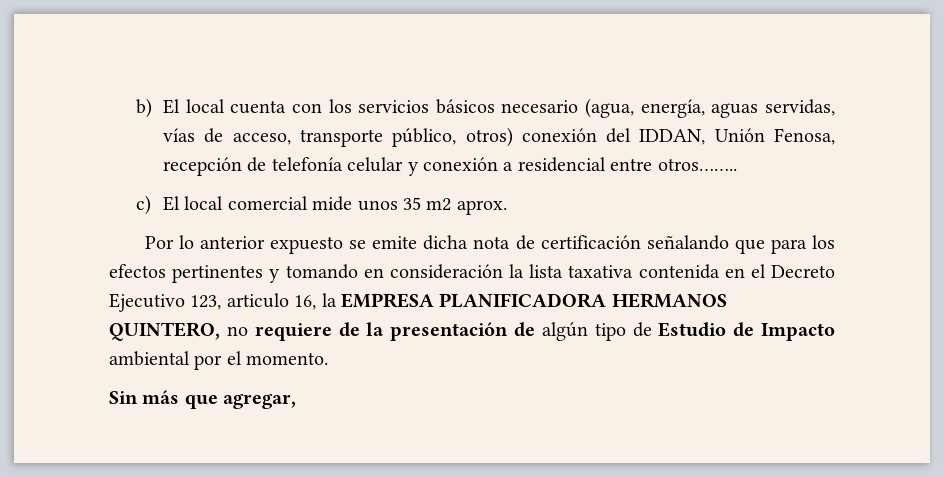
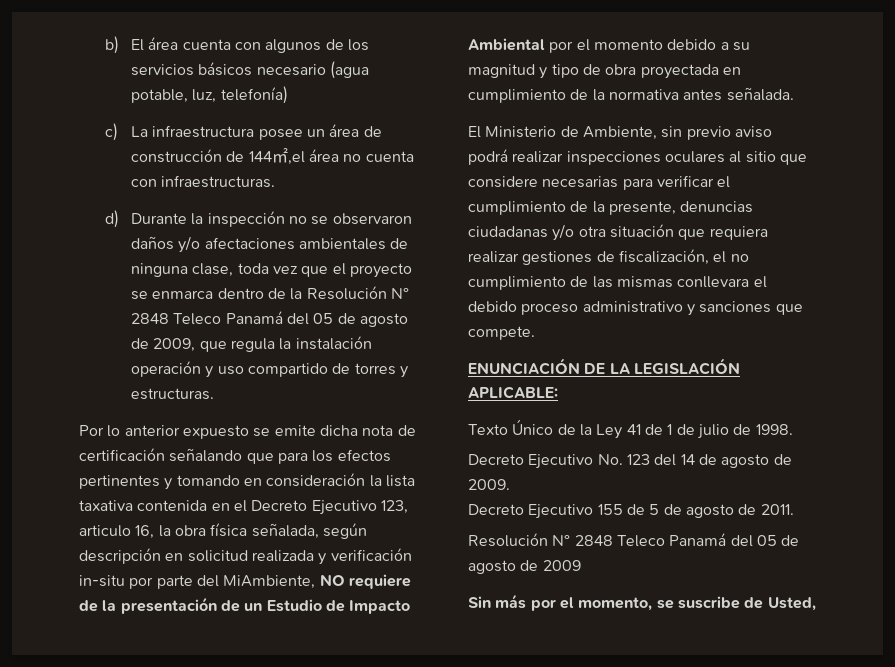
[185,99,322,114] local cuenta con -> [148,37,344,53] área cuenta con algunos de
[585,98,835,118] [163,127,835,147] [163,157,737,176] [136,195,507,215] (agua, energía, aguas servidas, vías de acceso, transporte público, otros) conexión del IDDAN, Unión Fenosa, recepción de telefonía celular y conexión a residencial entre otros…….. // c) El local comercial mide unos 35 m2 aprox. -> [330,61,370,79] [131,86,288,104] [105,123,382,141] [131,148,414,165] [131,175,276,188] [105,210,412,228] [131,236,409,253] [131,263,413,278] [131,286,410,300] [131,311,409,327] [131,336,372,352] [131,361,409,378] [131,388,215,400] (agua potable, luz, telefonía) // c) La infraestructura posee un área de construcción de 144㎡,el área no cuenta con infraestructuras. // d) Durante la inspección no se observaron daños y/o afectaciones ambientales de ninguna clase, toda vez que el proyecto se enmarca dentro de la Resolución N° 2848 Teleco Panamá del 05 de agosto de 2009, que regula la instalación operación y uso compartido de torres y estructuras.
[341,293,727,308] [109,322,248,341] EMPRESA PLANIFICADORA HERMANOS QUINTERO, no -> [174,523,367,539] [79,548,412,565] [79,574,345,589] obra física señalada, según descripción en solicitud realizada y verificación in-situ por parte del MiAmbiente, NO
[541,322,652,341] algún tipo de -> [244,603,263,611] un
[109,351,329,370] [109,390,297,409] ambiental por el momento. // Sin más que agregar, -> [468,38,750,53] [468,64,741,79] [468,87,794,103] [468,126,772,140] [468,149,807,165] [468,175,731,190] [468,201,754,215] [468,224,768,241] [468,249,749,265] [468,276,767,290] [468,301,803,316] [468,326,535,340] [468,358,740,375] [468,386,558,399] [468,419,793,439] [468,454,792,469] [468,479,510,490] [468,504,794,519] [468,533,800,547] [468,560,581,574] [468,594,816,611] Ambiental por el momento debido a su magnitud y tipo de obra proyectada en cumplimiento de la normativa antes señalada. // El Ministerio de Ambiente, sin previo aviso podrá realizar inspecciones oculares al sitio que considere necesarias para verificar el cumplimiento de la presente, denuncias ciudadanas y/o otra situación que requiera realizar gestiones de fiscalización, el no cumplimiento de las mismas conllevara el debido proceso administrativo y sanciones que compete. // ENUNCIACIÓN DE LA LEGISLACIÓN APLICABLE: // Texto Único de la Ley 41 de 1 de julio de 1998. // Decreto Ejecutivo No. 123 del 14 de agosto de 2009. // Decreto Ejecutivo 155 de 5 de agosto de 2011. // Resolución N° 2848 Teleco Panamá del 05 de agosto de 2009 // Sin más por el momento, se suscribe de Usted,

